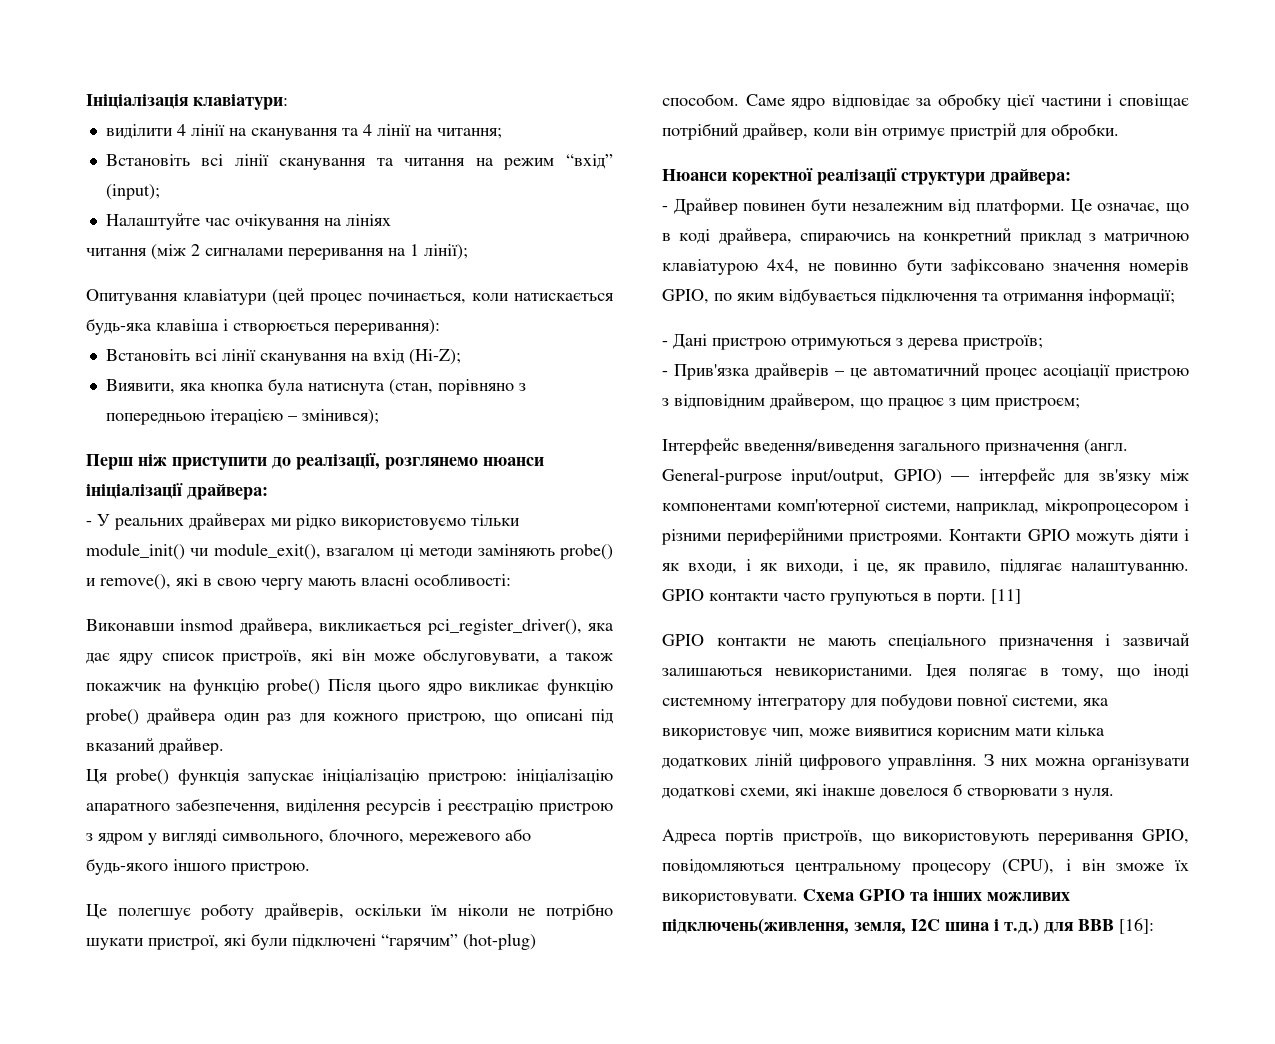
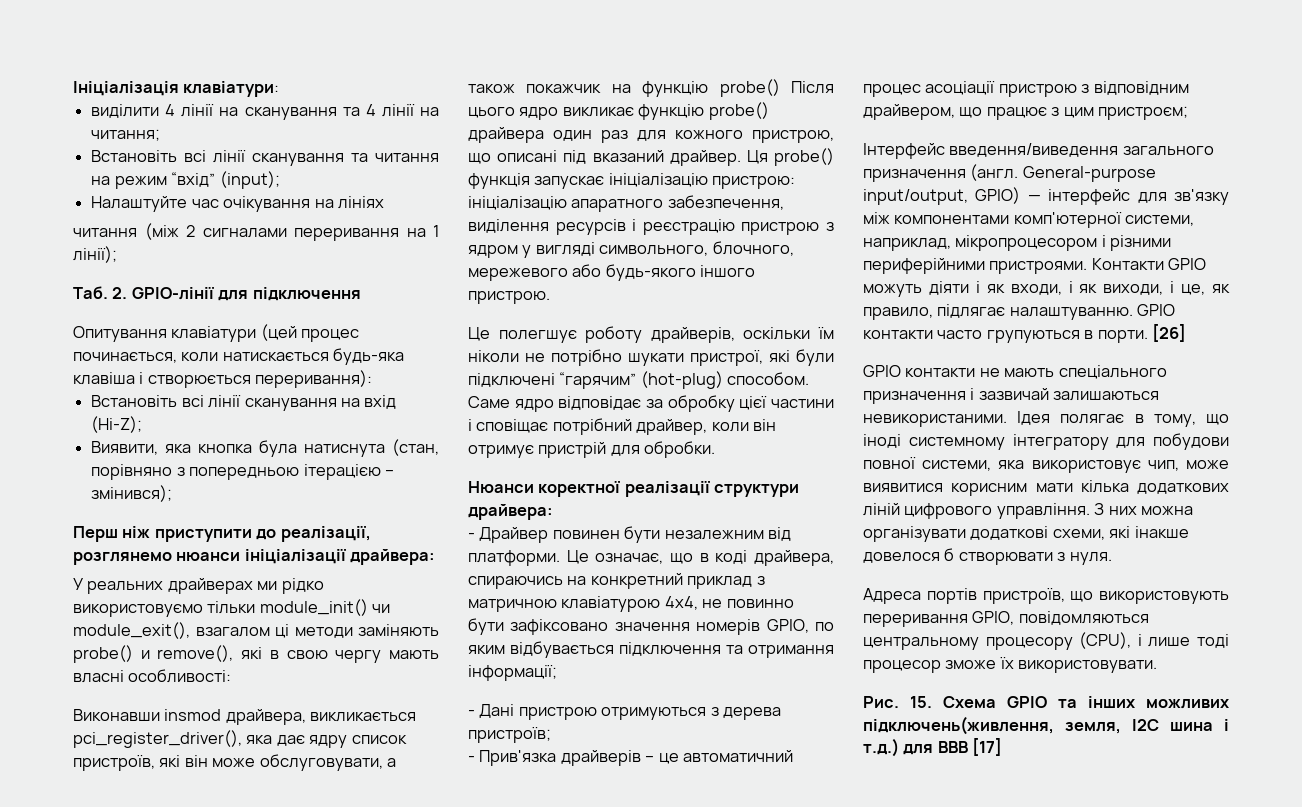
(468, 252) none -> [73,286,361,301] // Таб. 2. GPIO-лінії для підключення
[86,521,92,526] - -> (436, 557) none
(224, 746) // -> (741, 158) none
[991,589,1021,604] [11] -> [1152,324,1187,342] [26]
[1081,859,1106,871] він -> [1148,634,1229,648] [863,660,941,673] лише тоді процесор
(798, 899) none -> [863,696,932,708] // Рис. 15.
[1119,918,1154,934] [16]: -> [972,738,1003,756] [17]

